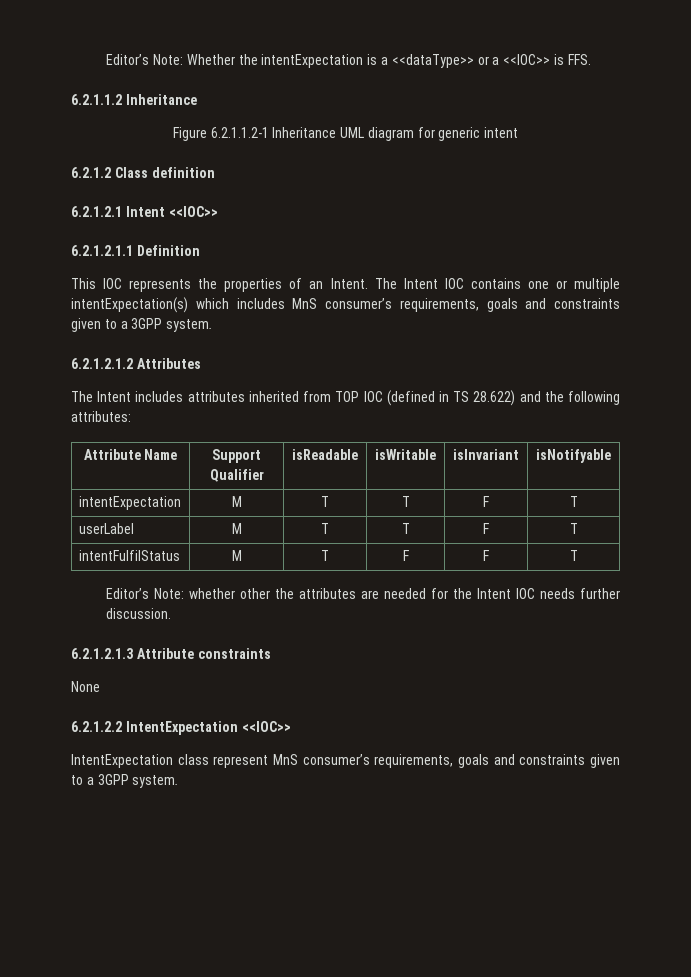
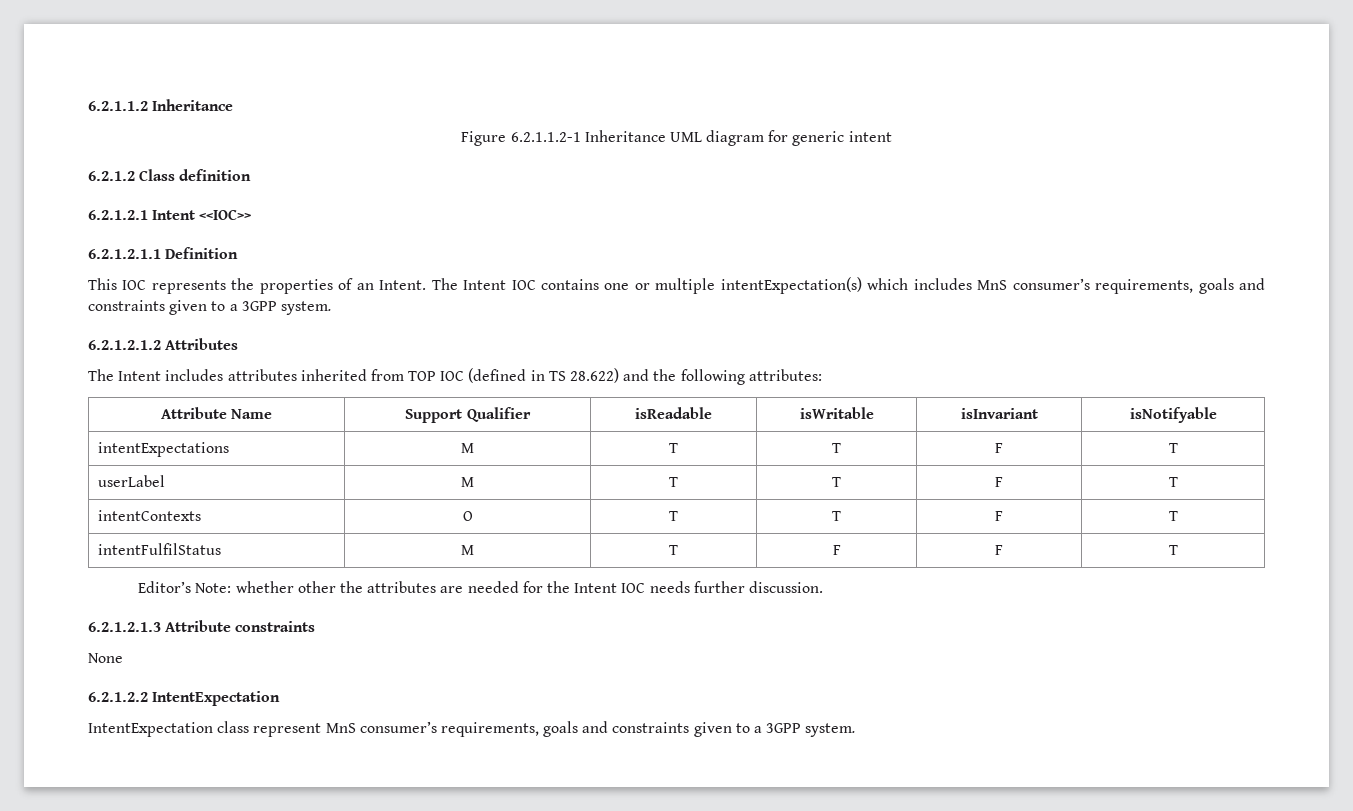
[106,54,591,68] Editor’s Note: Whether the intentExpectation is a <<dataType>> or a <<IOC>> is FFS. // -> (88, 106) none
[78,496,181,510] intentExpectation -> [98,442,230,457] intentExpectations
(578, 528) none -> [98,510,202,521] [462,511,473,521] [669,511,678,521] [832,511,841,521] [995,511,1003,521] [1168,511,1178,521] // intentContexts | O | T | T | F | T
[241,721,291,732] <<IOC>> -> (281, 698) none

